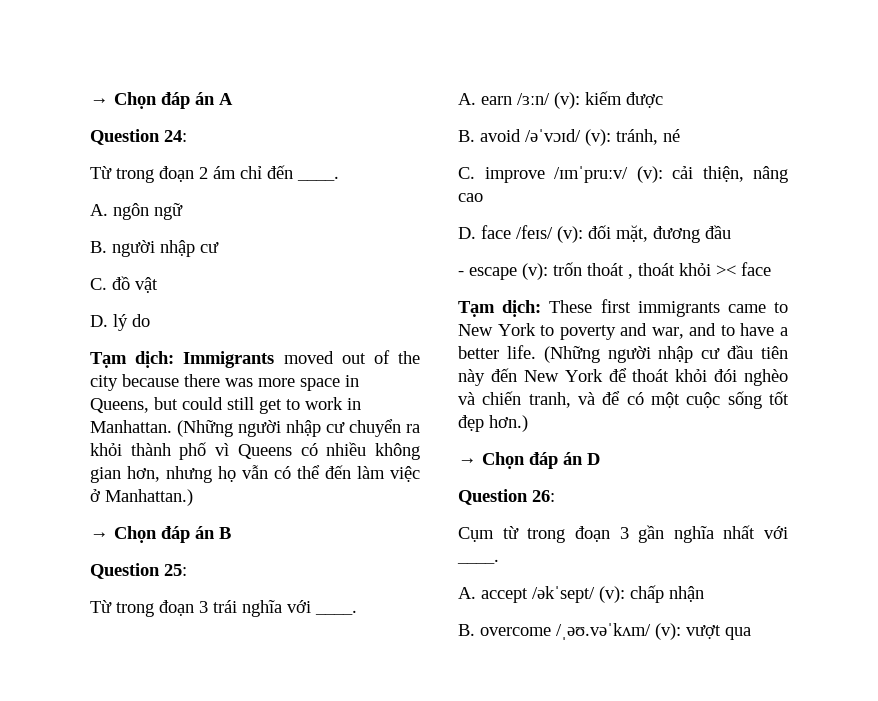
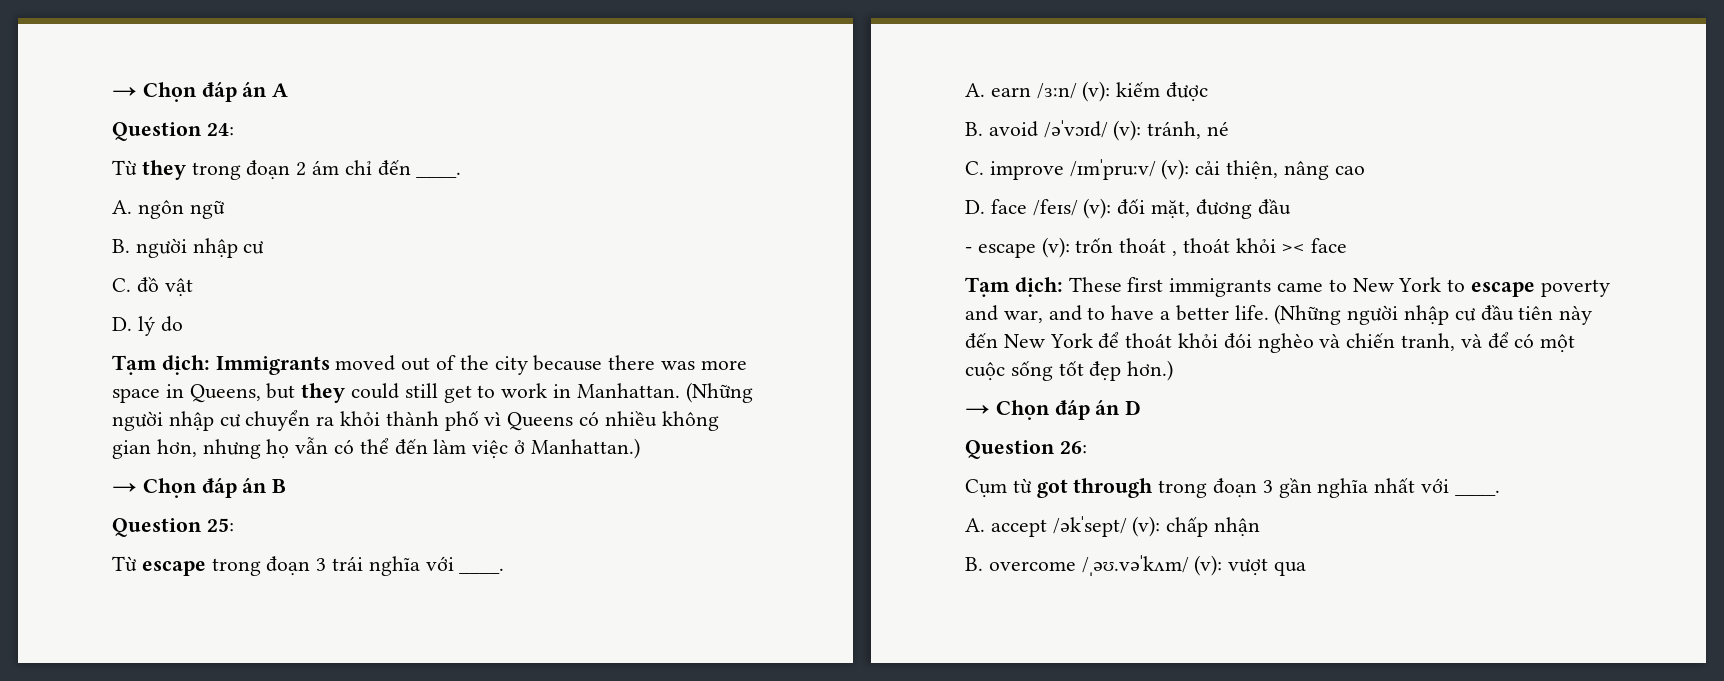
(112, 172) none -> [141,160,186,180] they
(178, 403) none -> [301,383,346,403] they
(112, 606) none -> [141,561,206,576] escape
(555, 330) none -> [1471,282,1536,297] escape
(519, 532) none -> [1036,478,1154,498] got through

